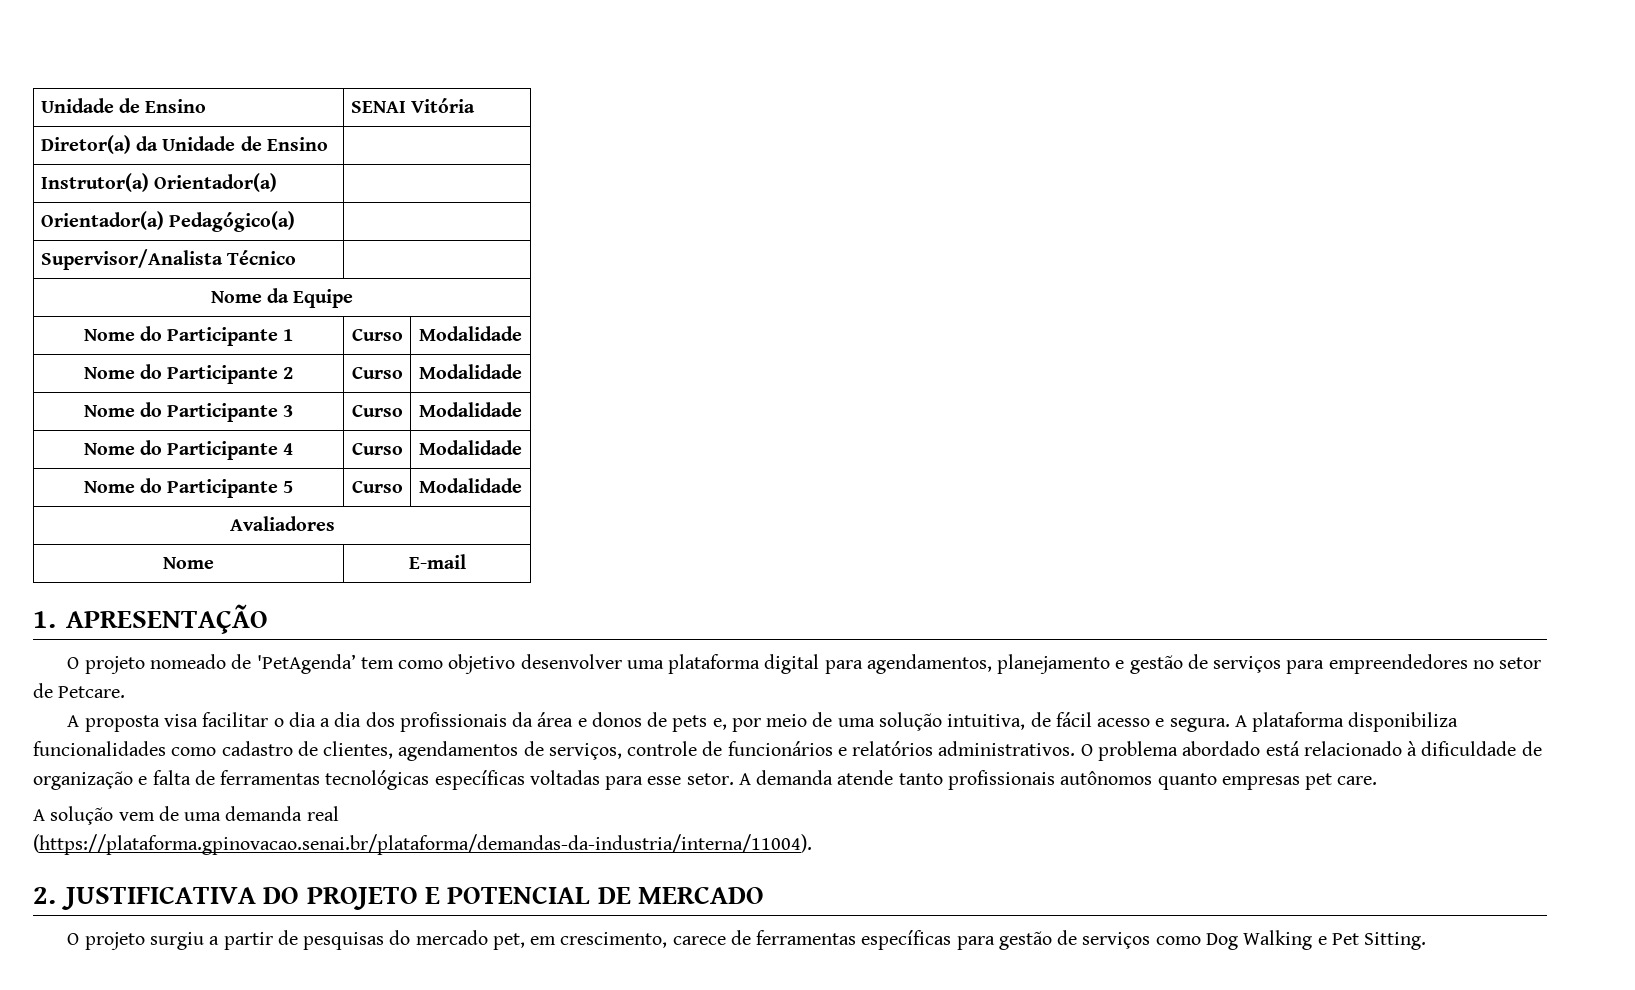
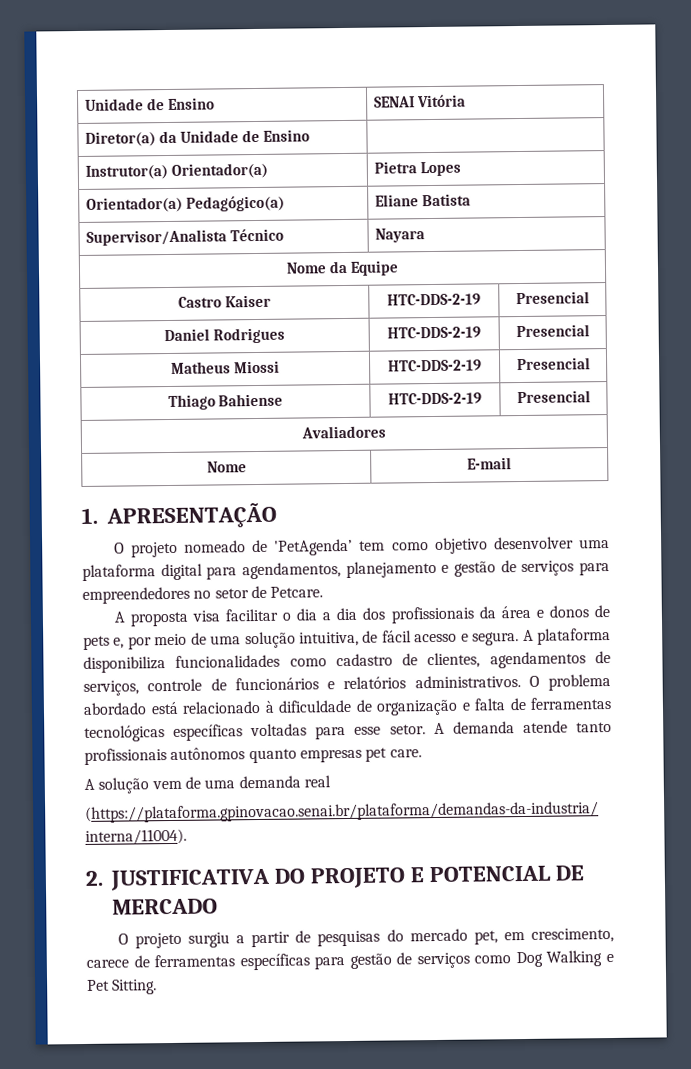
(278, 182) none -> [374,161,462,177] Pietra Lopes
(296, 221) none -> [375,193,472,207] Eliane Batista
(297, 257) none -> [375,228,426,243] Nayara
[83,326,294,346] [351,328,403,341] [419,326,522,341] [83,364,294,384] [351,366,403,379] [419,364,522,379] [83,402,294,422] [351,404,403,417] [419,402,522,417] [83,440,294,460] [351,442,403,455] [419,440,522,455] [83,478,294,498] [351,480,403,493] [419,478,522,493] Nome do Participante 1 | Curso | Modalidade // Nome do Participante 2 | Curso | Modalidade // Nome do Participante 3 | Curso | Modalidade // Nome do Participante 4 | Curso | Modalidade // Nome do Participante 5 | Curso | Modalidade -> [178,294,271,308] [387,293,481,306] [515,291,590,305] [164,327,285,344] [387,326,481,339] [515,324,590,338] [171,360,280,374] [388,359,482,372] [516,357,591,371] [167,393,284,411] [388,392,482,405] [516,390,591,404] Castro Kaiser | HTC-DDS-2-19 | Presencial // Daniel Rodrigues | HTC-DDS-2-19 | Presencial // Matheus Miossi | HTC-DDS-2-19 | Presencial // Thiago Bahiense | HTC-DDS-2-19 | Presencial

